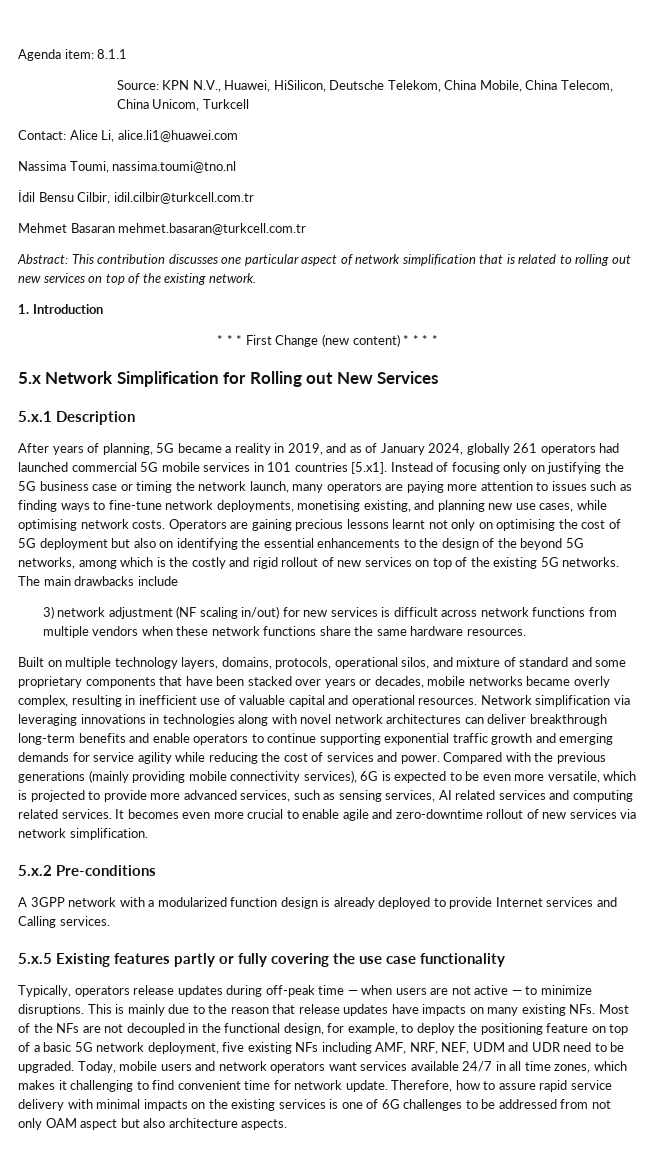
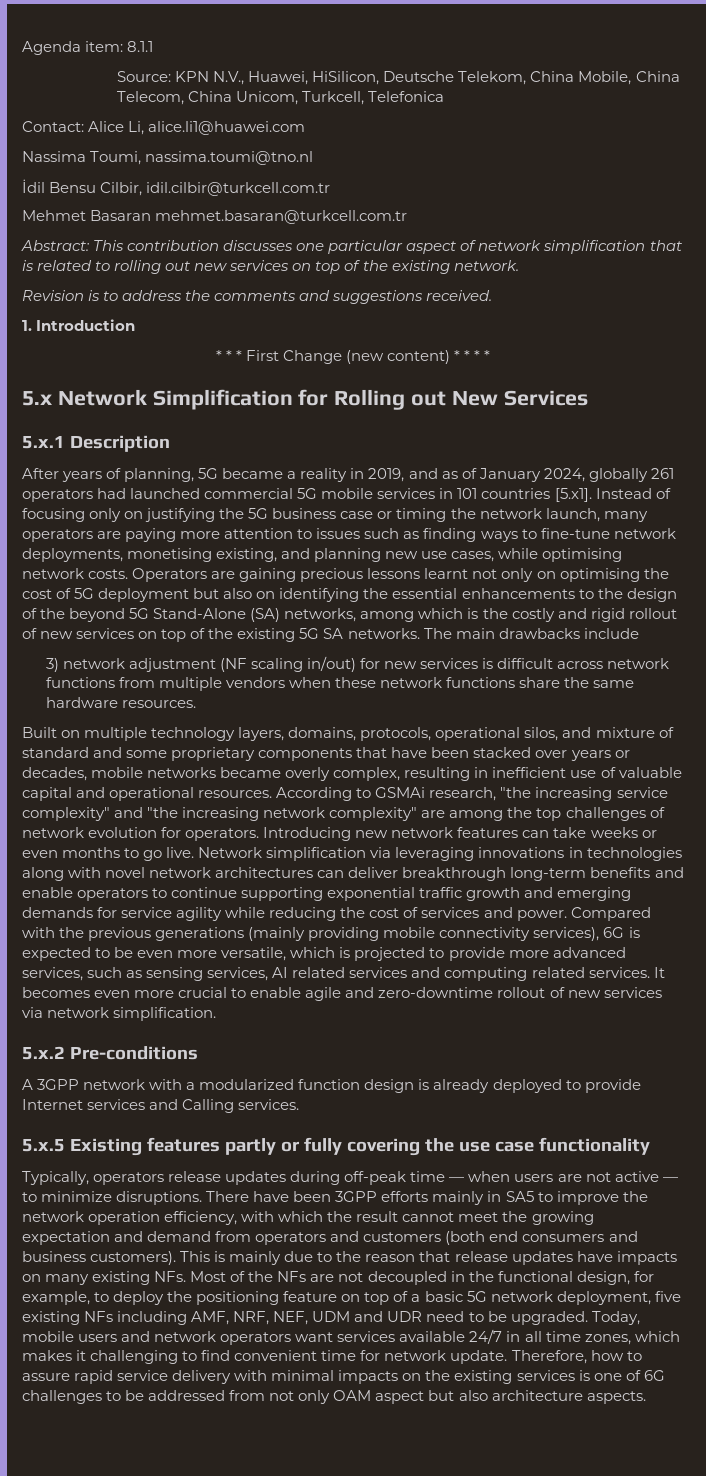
[202,99,249,109] Turkcell -> [302,91,445,105] Turkcell, Telefonica
(256, 278) none -> [22,290,493,304] // Revision is to address the comments and suggestions received.
(584, 543) none -> [153,608,281,622] Stand-Alone (SA)
(559, 562) none -> [323,628,344,639] SA
(478, 701) none -> [276,787,668,801] [22,807,665,821] [22,827,657,841] [22,847,195,861] According to GSMAi research, "the increasing service complexity" and "the increasing network complexity" are among the top challenges of network evolution for operators. Introducing new network features can take weeks or even months to go live.
(84, 1010) none -> [206,1191,648,1205] [22,1211,594,1225] [22,1231,638,1245] [22,1251,177,1265] There have been 3GPP efforts mainly in SA5 to improve the network operation efficiency, with which the result cannot meet the growing expectation and demand from operators and customers (both end consumers and business customers).

